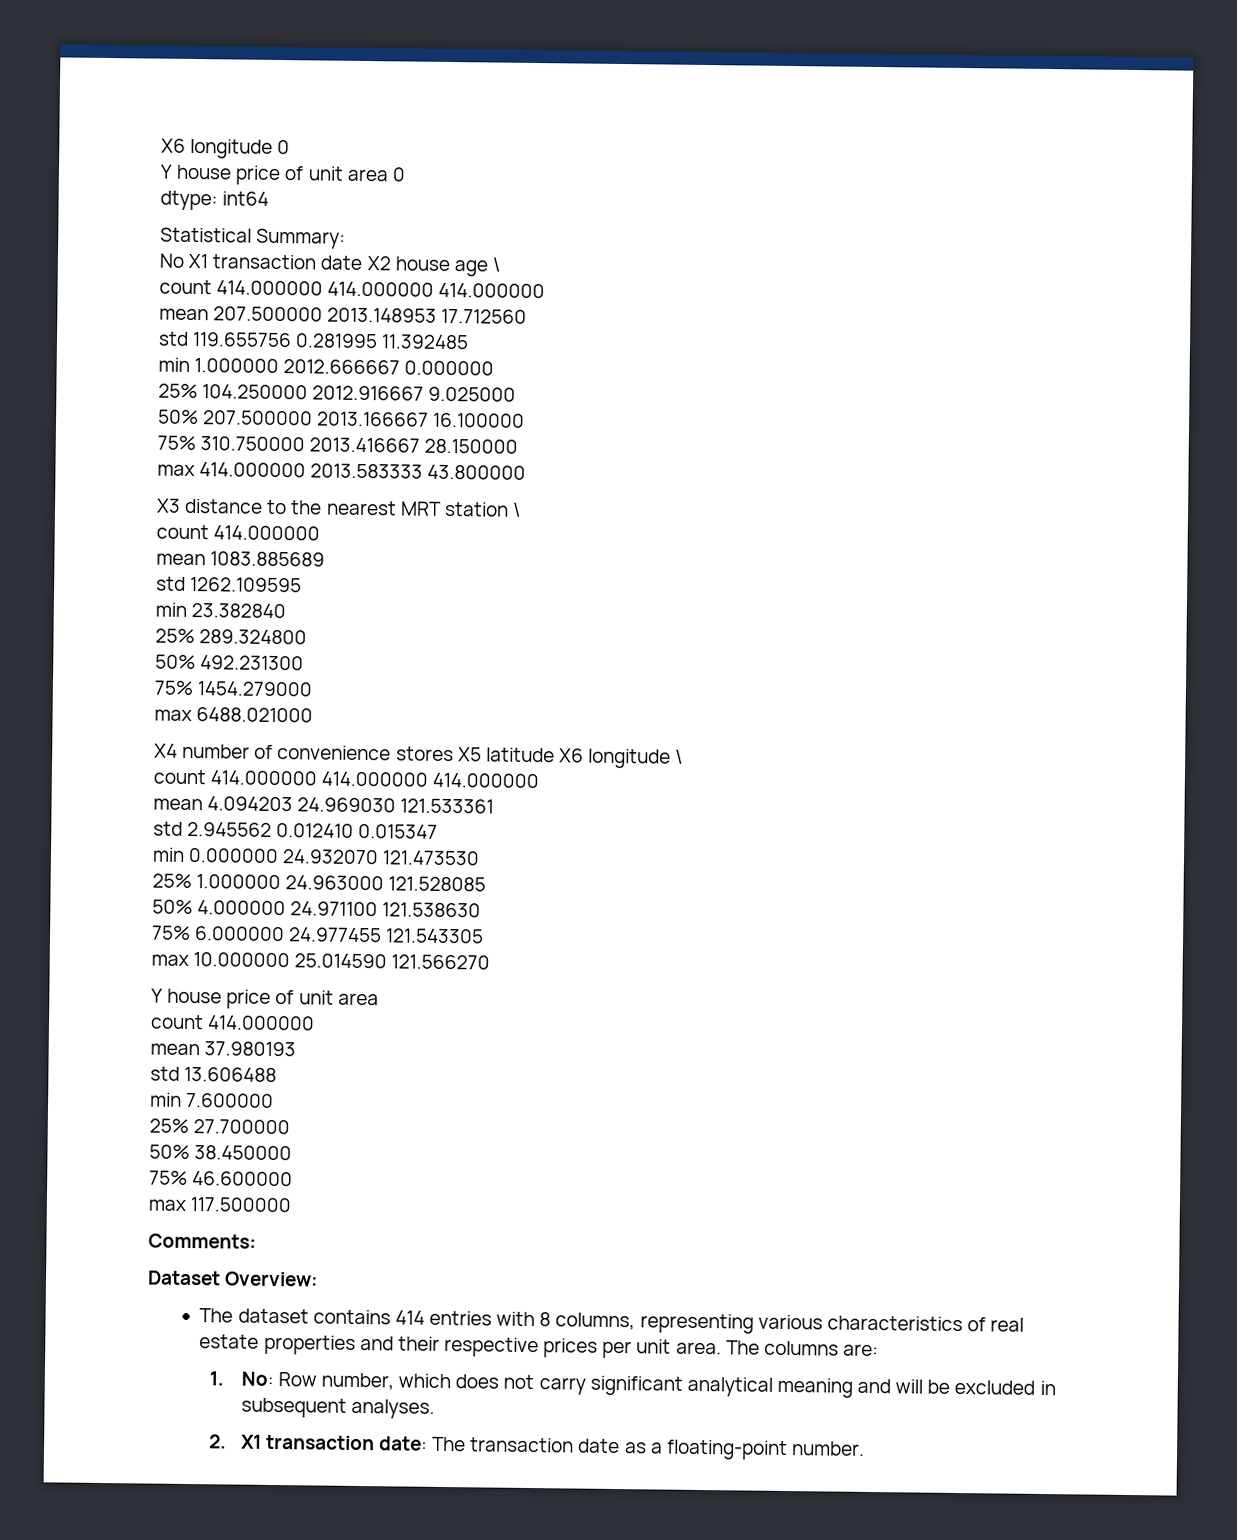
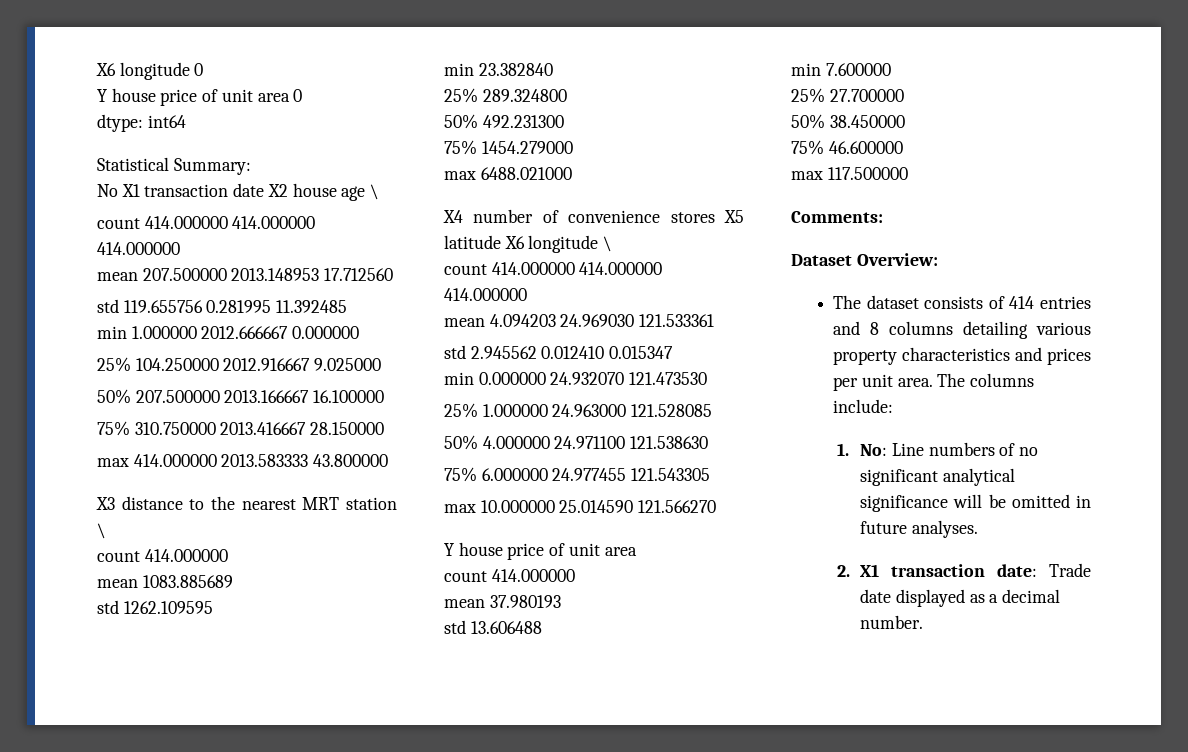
[312,1309,1025,1334] [199,1334,539,1358] contains 414 entries with 8 columns, representing various characteristics of real estate properties and their respective -> [924,296,1091,309] [833,321,1091,339] [833,347,1043,365] consists of 414 entries and 8 columns detailing various property characteristics and
[842,1343,879,1357] are: -> [833,399,894,413] include:
[277,1372,1056,1398] [240,1397,347,1418] Row number, which does not carry significant analytical meaning and will be excluded in subsequent -> [891,442,1038,456] [860,468,1015,486] [860,494,1091,512] [860,521,908,534] Line numbers of no significant analytical significance will be omitted in future
[432,1436,621,1454] The transaction date -> [1049,563,1091,577] [860,589,965,607] Trade date displayed
[665,1439,788,1461] floating-point -> [1001,589,1060,603] decimal

